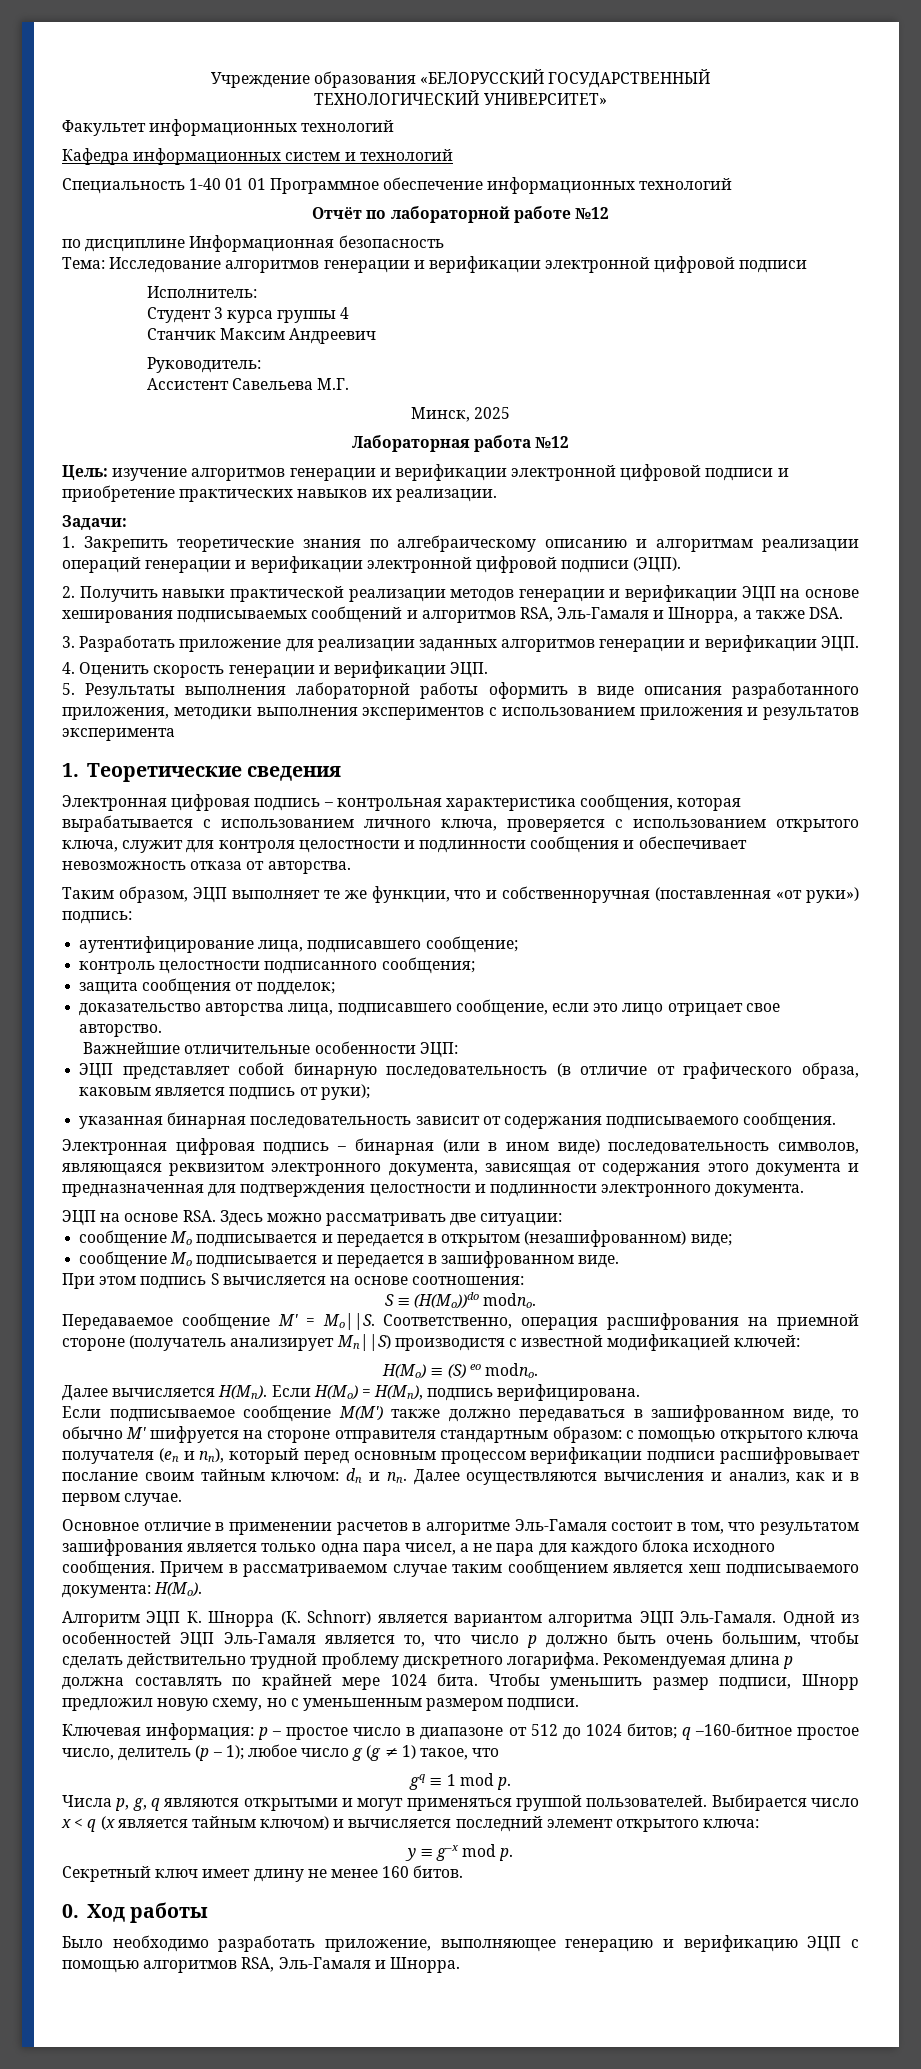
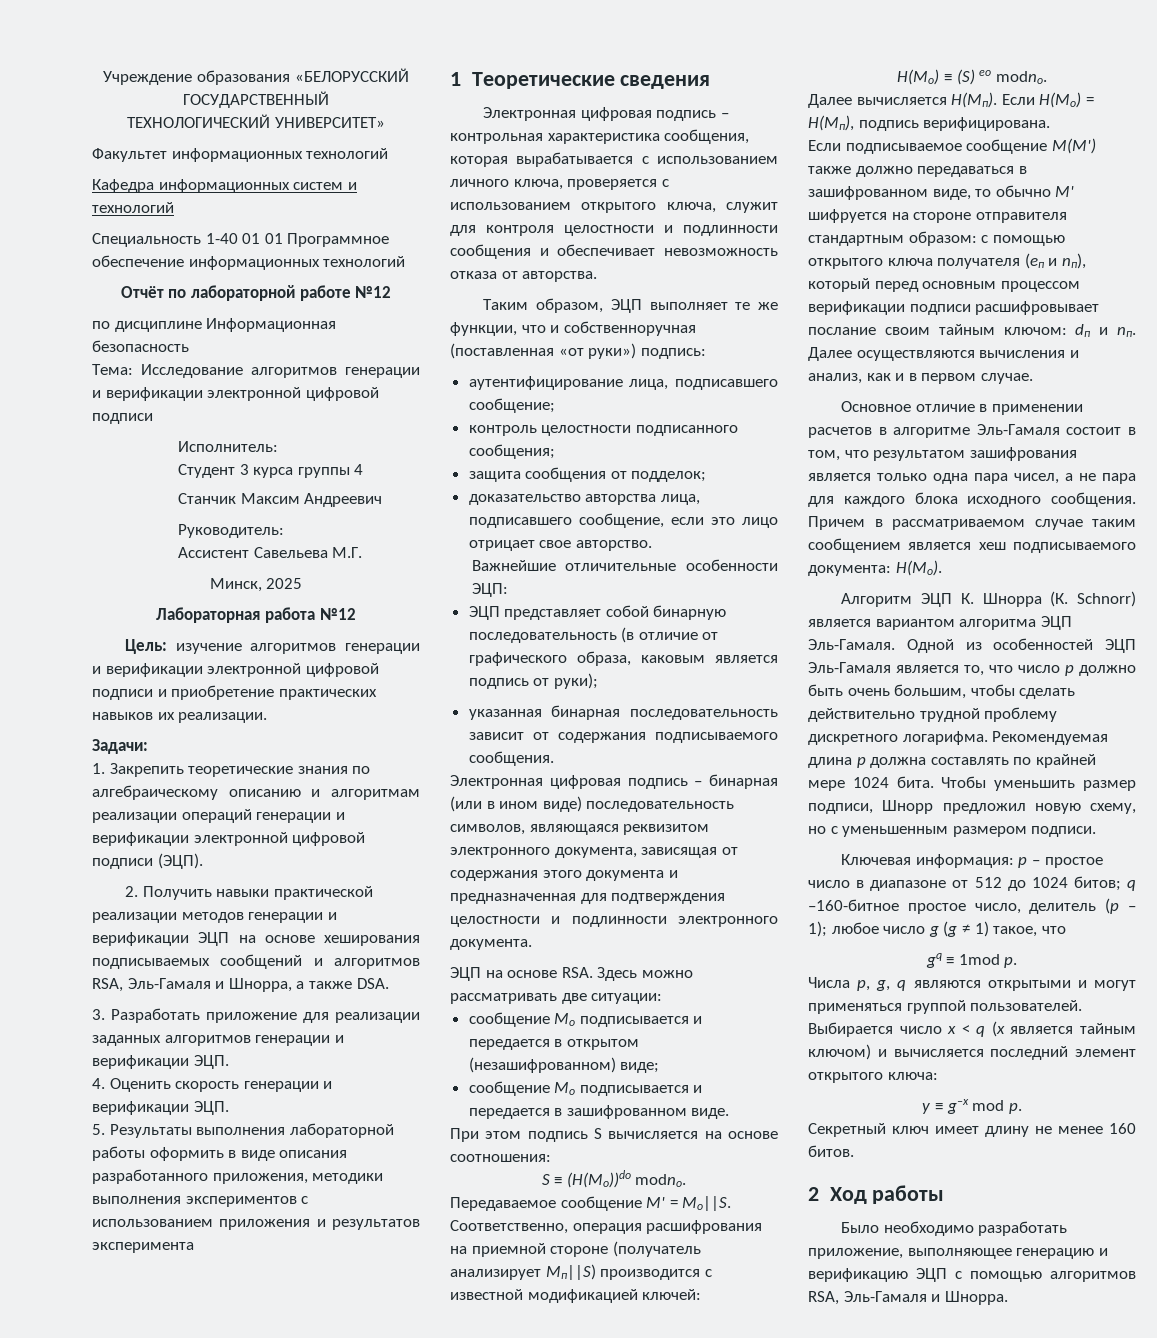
[62,763,79,777] 1. -> [450,72,461,86] 1
[394,1338,505,1351] производистя -> [600,1269,701,1280] производится
[446,1773,494,1786] 1 mod -> [958,954,1000,965] 1mod
[62,1904,79,1918] 0. -> [808,1187,819,1201] 2

